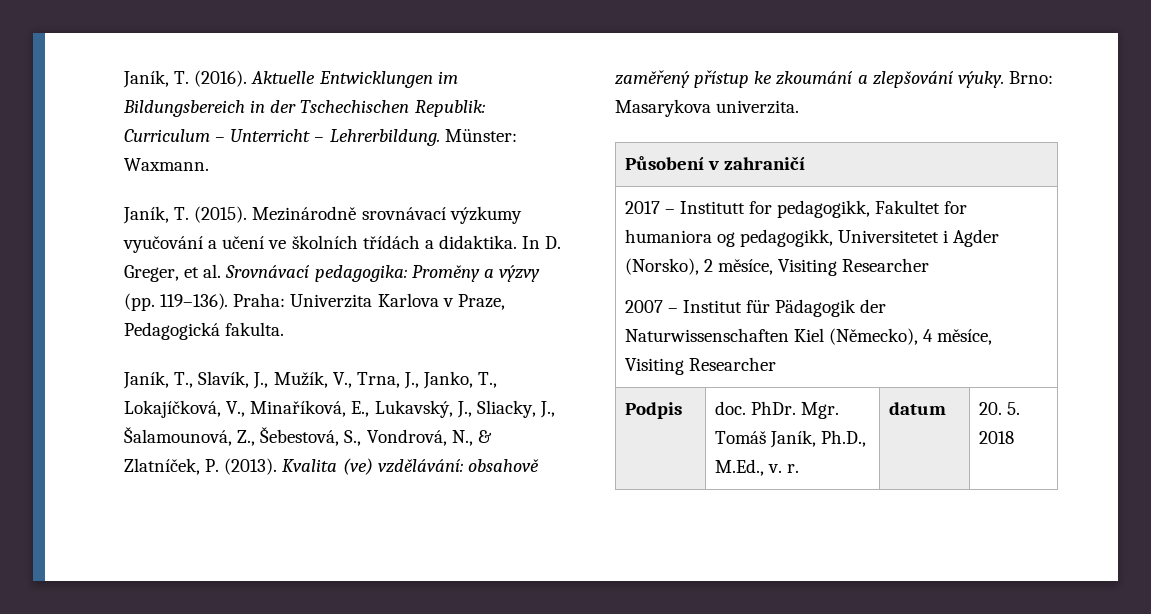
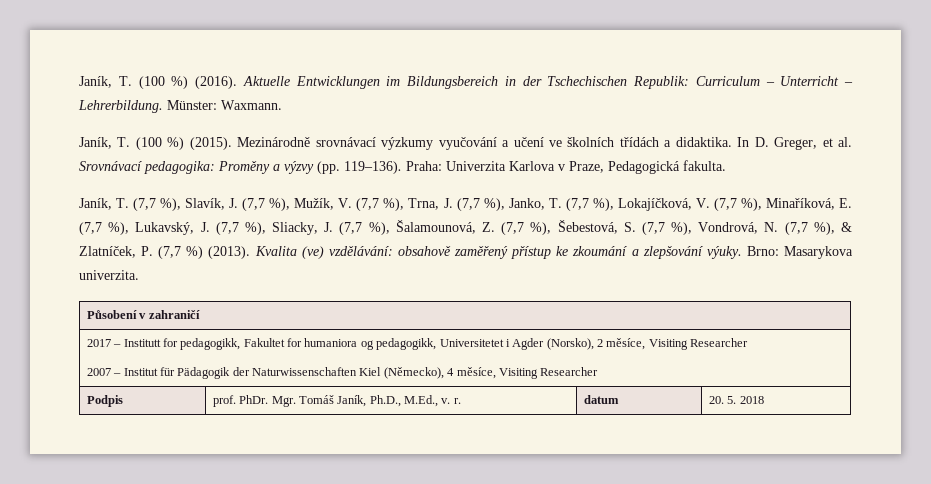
[123,70,190,88] Janík, T. -> [79,76,189,89] Janík, T. (100 %)
(190, 213) none -> [135,137,185,150] (100 %)
[174,371,498,389] [124,400,555,418] [124,427,473,446] T., Slavík, J., Mužík, V., Trna, J., Janko, T., Lokajíčková, V., Minaříková, E., Lukavský, J., Sliacky, J., Šalamounová, Z., Šebestová, S., Vondrová, N., -> [116,198,852,211] [79,220,835,235] T. (7,7 %), Slavík, J. (7,7 %), Mužík, V. (7,7 %), Trna, J. (7,7 %), Janko, T. (7,7 %), Lokajíčková, V. (7,7 %), Minaříková, E. (7,7 %), Lukavský, J. (7,7 %), Sliacky, J. (7,7 %), Šalamounová, Z. (7,7 %), Šebestová, S. (7,7 %), Vondrová, N. (7,7 %),
(220, 465) none -> [158,246,204,259] (7,7 %)
[714,401,746,415] doc. -> [212,395,236,407] prof.

